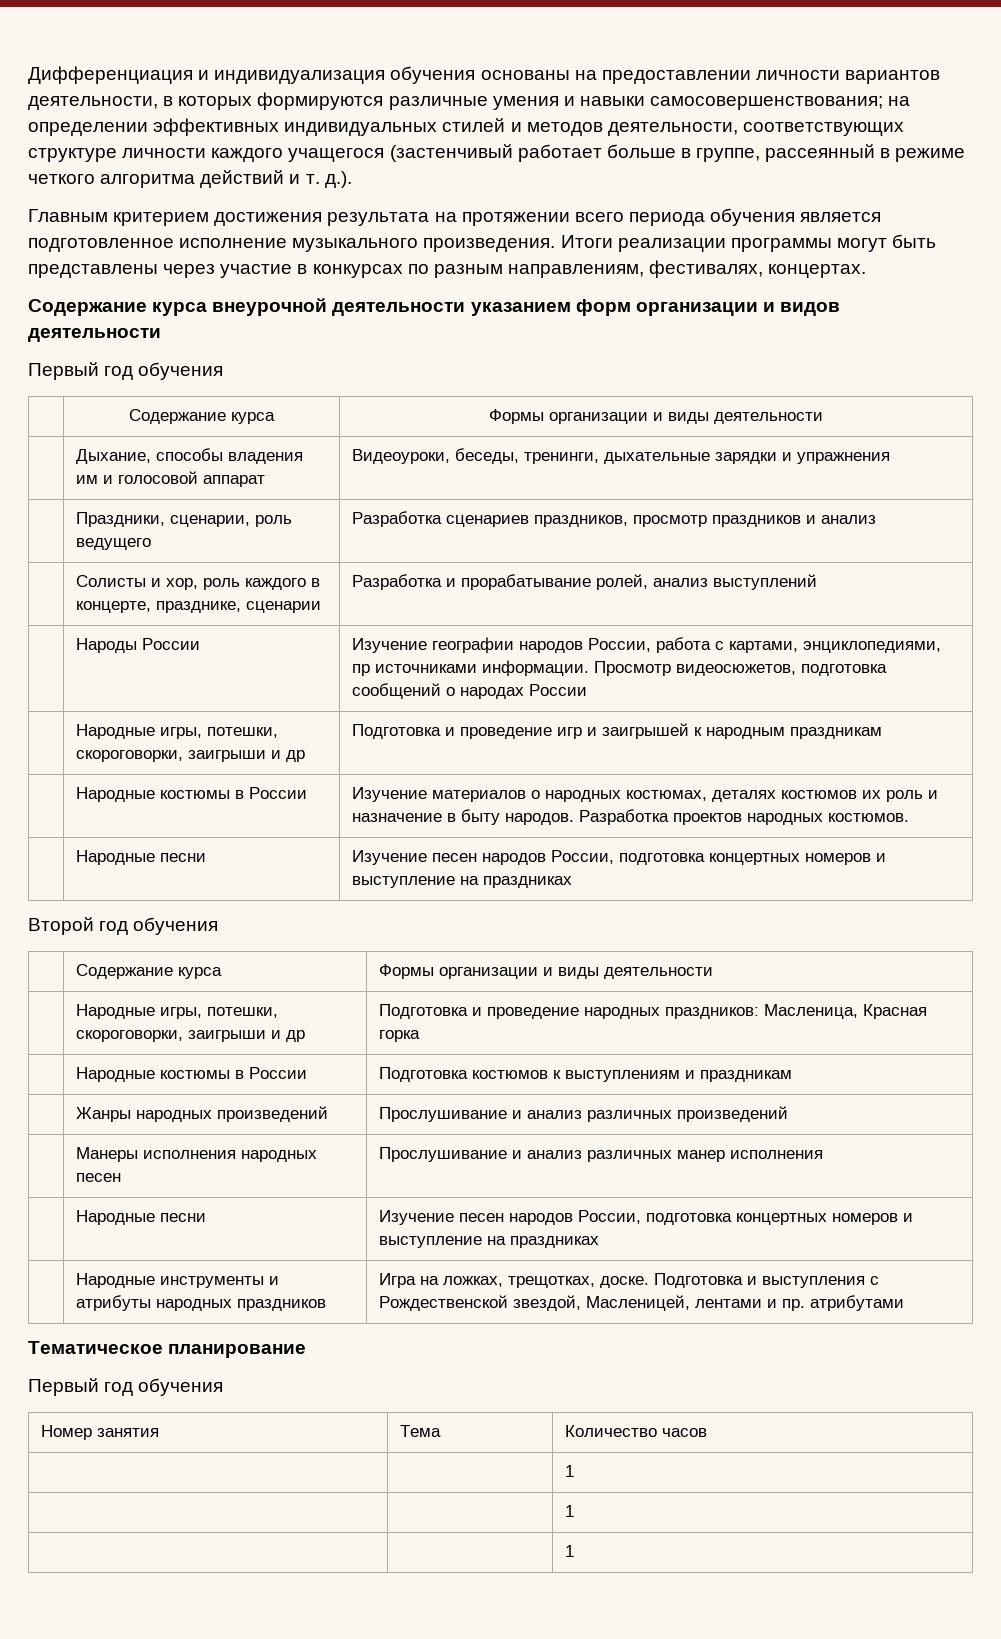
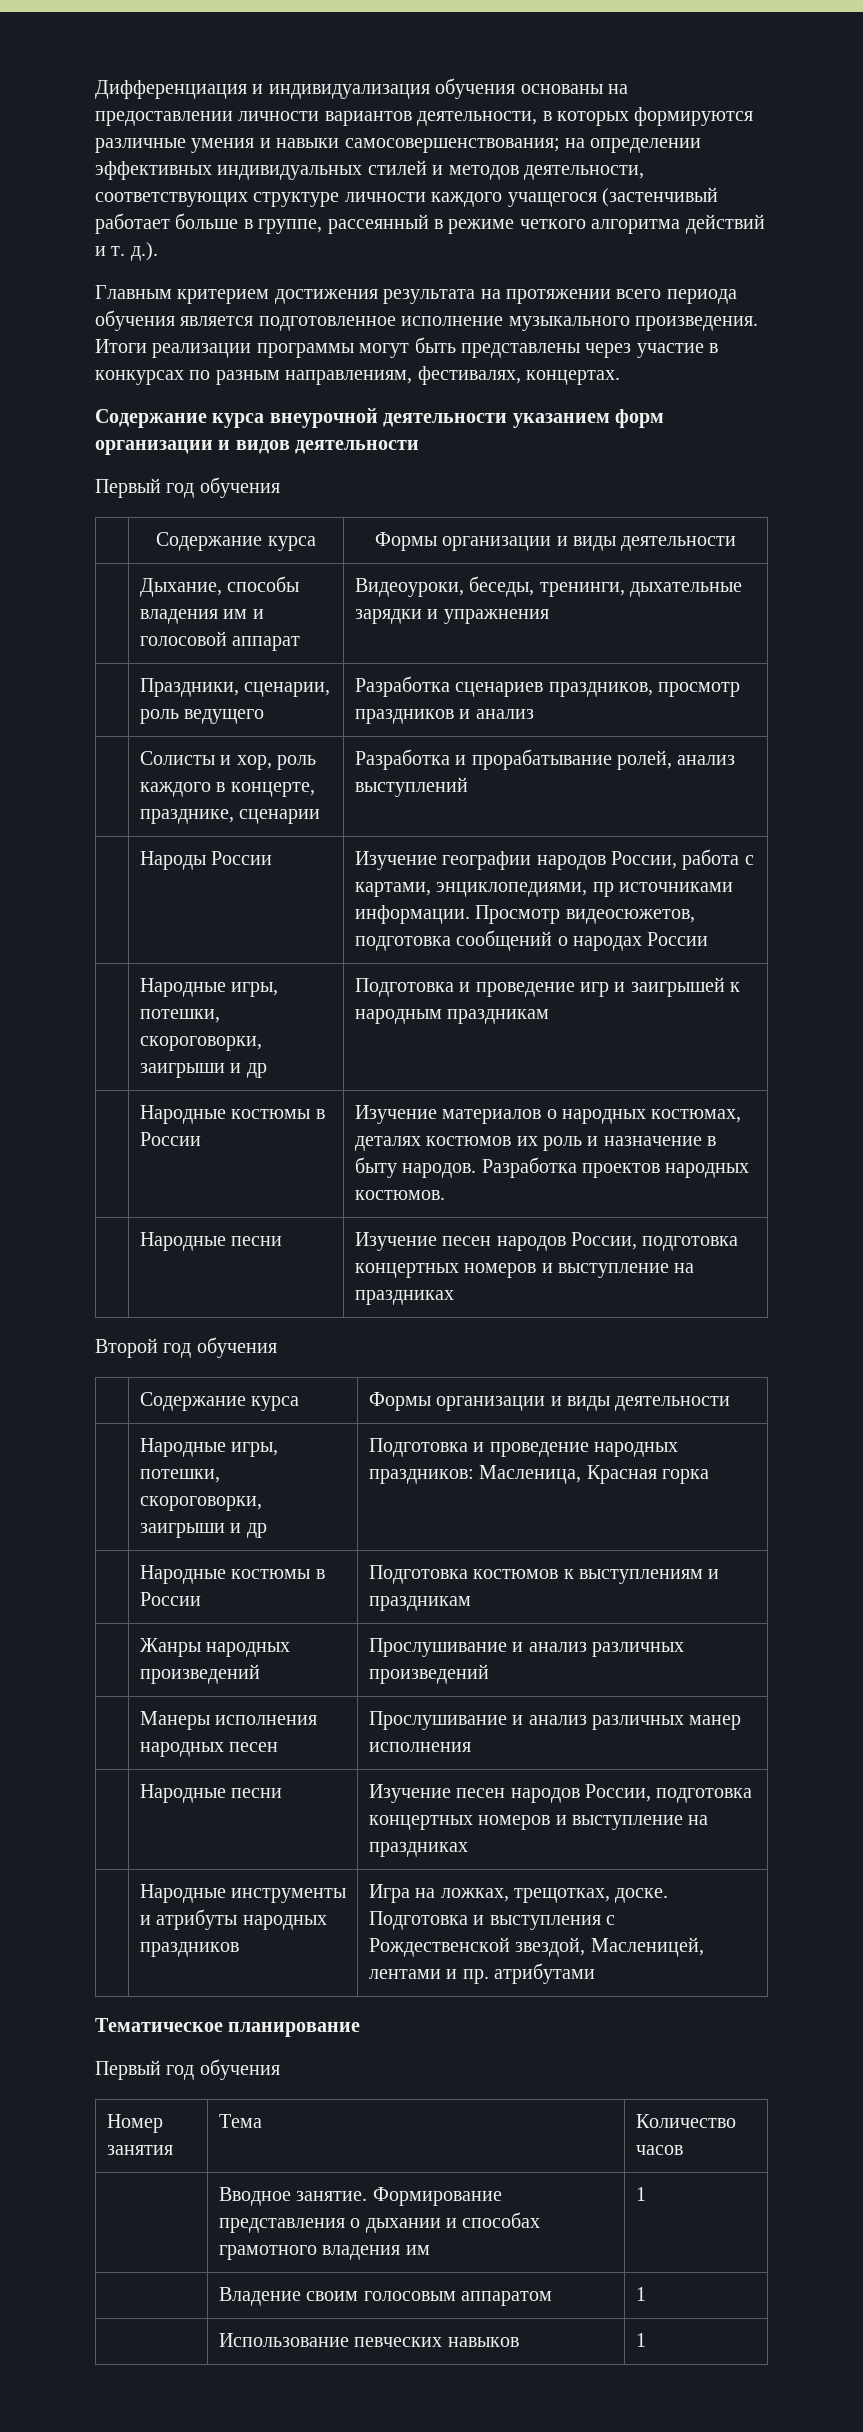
[564,1465,574,1477] [564,1505,574,1517] | 1 // | | 1 // | -> [218,2187,502,2206] [218,2212,541,2233] [218,2245,430,2260] [635,2187,646,2201] [218,2287,552,2306] [635,2287,646,2301] [218,2333,519,2347] Вводное занятие. Формирование представления о дыхании и способах грамотного владения им | 1 // | Владение своим голосовым аппаратом | 1 // | Использование певческих навыков

